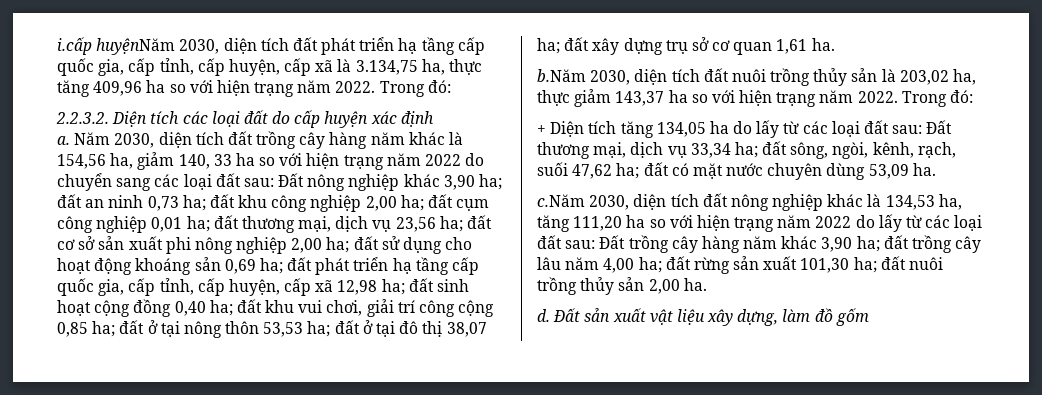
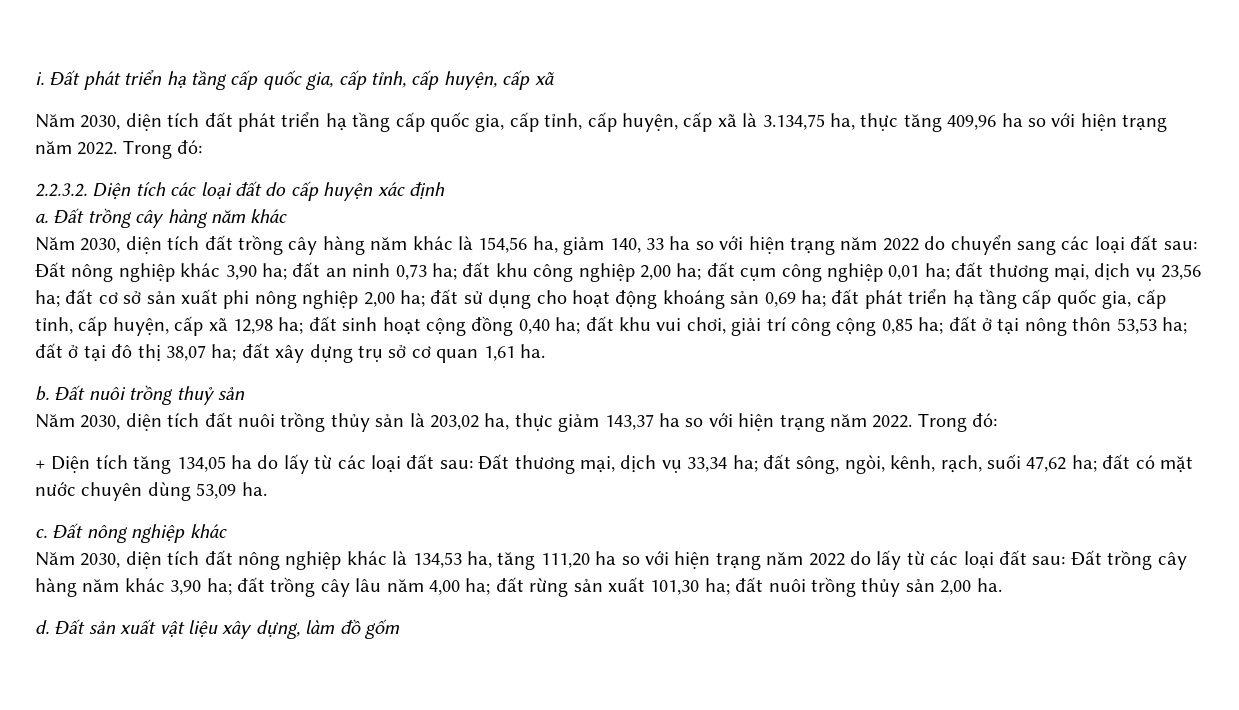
[57,37,176,55] i.cấp huyệnNăm -> [35,70,554,90] [35,114,75,128] i. Đất phát triển hạ tầng cấp quốc gia, cấp tỉnh, cấp huyện, cấp xã // Năm
(70, 140) none -> [53,208,288,228] Đất trồng cây hàng năm khác //
[537,69,586,82] b.Năm -> [35,385,245,405] [35,414,75,428] b. Đất nuôi trồng thuỷ sản // Năm
[537,194,585,207] c.Năm -> [35,523,227,543] [35,552,75,566] c. Đất nông nghiệp khác // Năm

